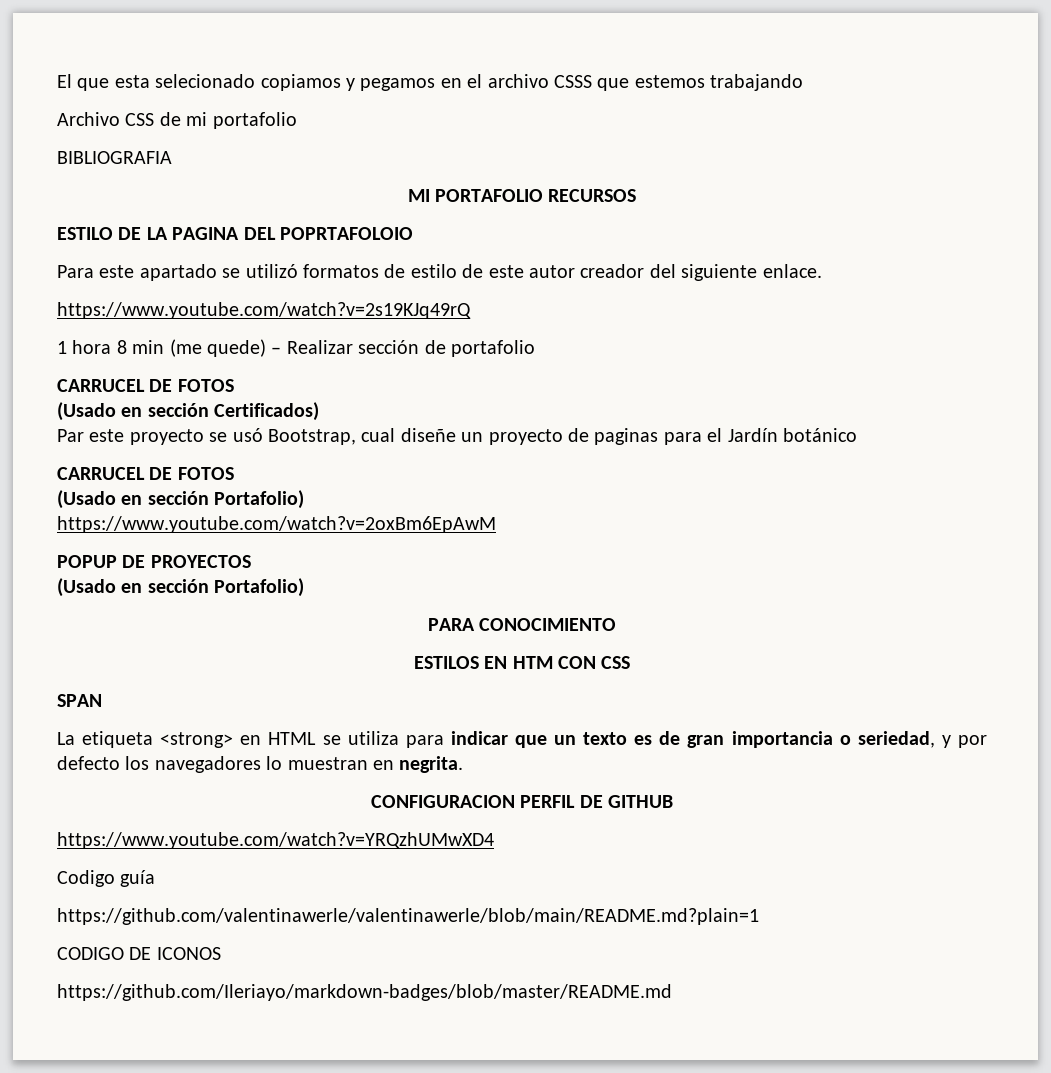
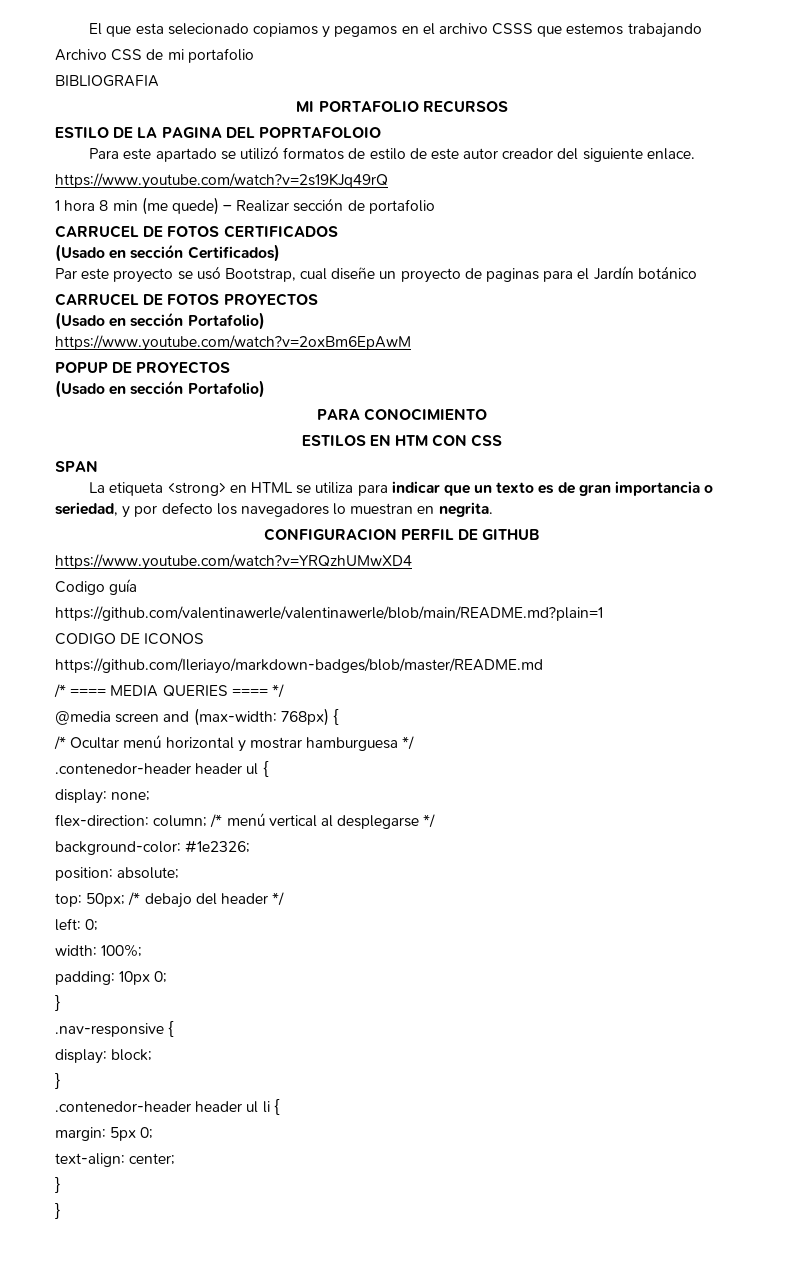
(234, 385) none -> [223,225,338,238] CERTIFICADOS
(234, 473) none -> [223,293,318,306] PROYECTOS
(672, 992) none -> [54,684,284,698] [55,708,339,726] [54,735,415,752] [55,761,269,777] [55,789,151,804] [55,813,436,829] [55,840,251,855] [55,867,180,881] [55,892,285,908] [55,918,99,931] [55,944,143,957] [55,971,168,985] [55,995,60,1011] [55,1021,175,1037] [55,1049,153,1064] [55,1073,60,1089] [55,1099,280,1115] [55,1127,154,1141] [55,1153,176,1167] [55,1177,60,1193] [55,1203,60,1219] // /* ==== MEDIA QUERIES ==== */ // @media screen and (max-width: 768px) { // /* Ocultar menú horizontal y mostrar hamburguesa */ // .contenedor-header header ul { // display: none; // flex-direction: column; /* menú vertical al desplegarse */ // background-color: #1e2326; // position: absolute; // top: 50px; /* debajo del header */ // left: 0; // width: 100%; // padding: 10px 0; // } // .nav-responsive { // display: block; // } // .contenedor-header header ul li { // margin: 5px 0; // text-align: center; // } // }

